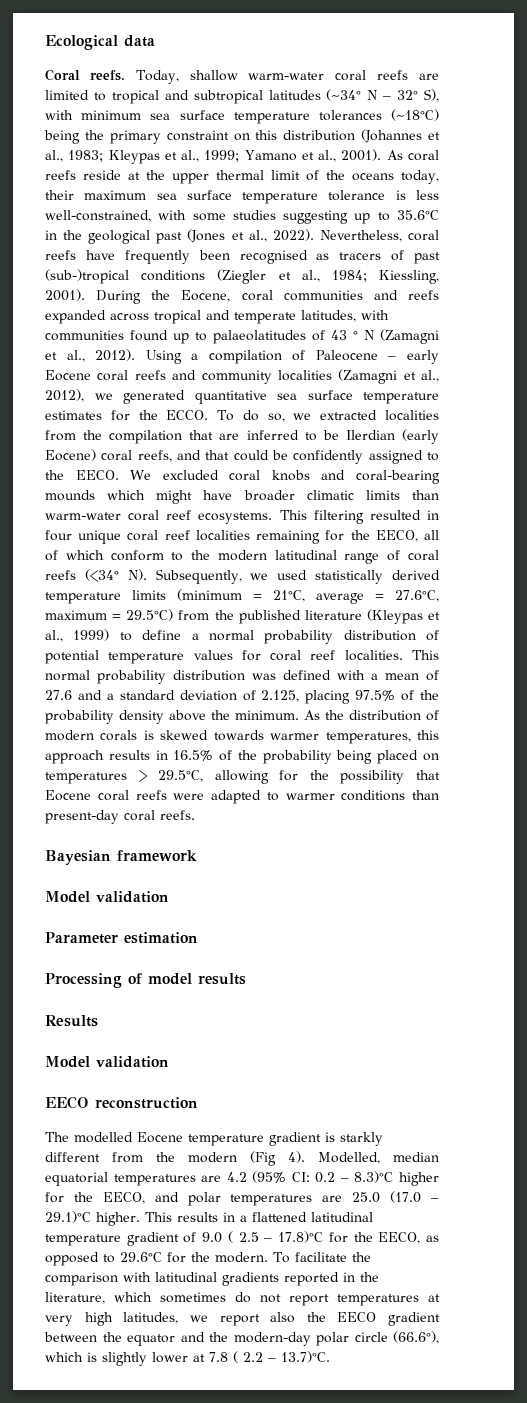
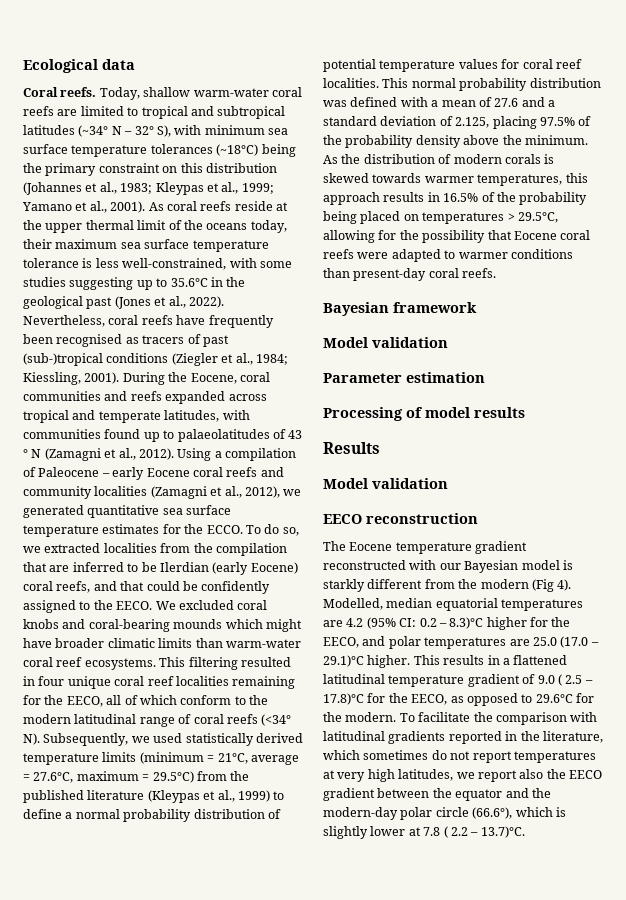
[74,1132,133,1143] modelled -> (346, 546) none
(321, 1139) none -> [323,560,560,573] reconstructed with our Bayesian model

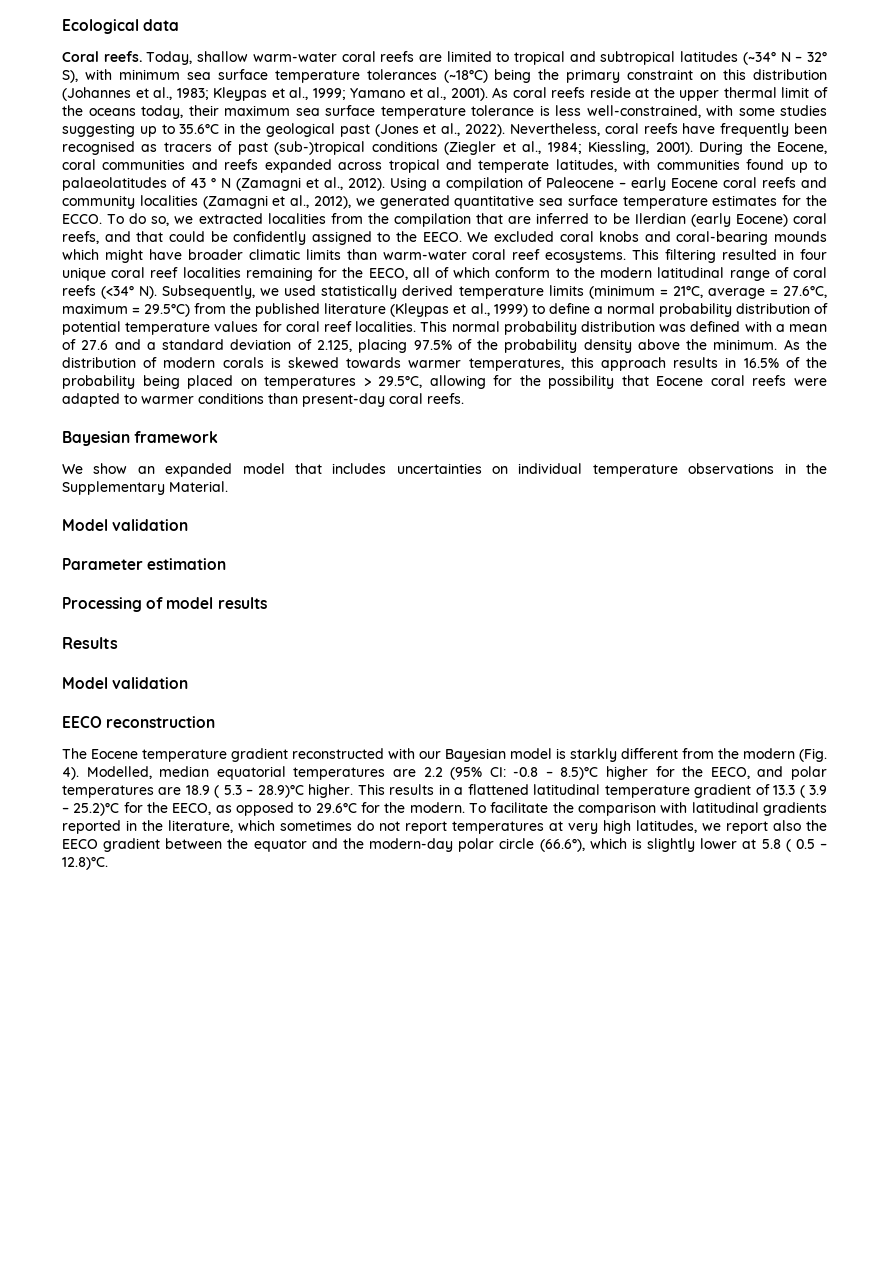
(477, 307) none -> [62,463,827,477] [62,481,228,495] // We show an expanded model that includes uncertainties on individual temperature observations in the Supplementary Material.
[531,579,554,592] (Fig -> [799,748,827,762] (Fig.
[346,618,364,627] 4.2 -> [423,767,443,777] 2.2
[419,617,484,629] 0.2 – 8.3)°C -> [513,766,599,780] -0.8 – 8.5)°C
[532,636,599,648] [323,655,364,667] 25.0 (17.0 – 29.1)°C -> [185,784,304,798] 18.9 ( 5.3 – 28.9)°C
[537,674,593,686] [323,693,364,705] 9.0 ( 2.5 – 17.8)°C -> [773,785,828,798] [62,802,120,816] 13.3 ( 3.9 – 25.2)°C
[423,826,525,838] 7.8 ( 2.2 – 13.7)°C. -> [761,839,827,852] [62,856,108,870] 5.8 ( 0.5 – 12.8)°C.

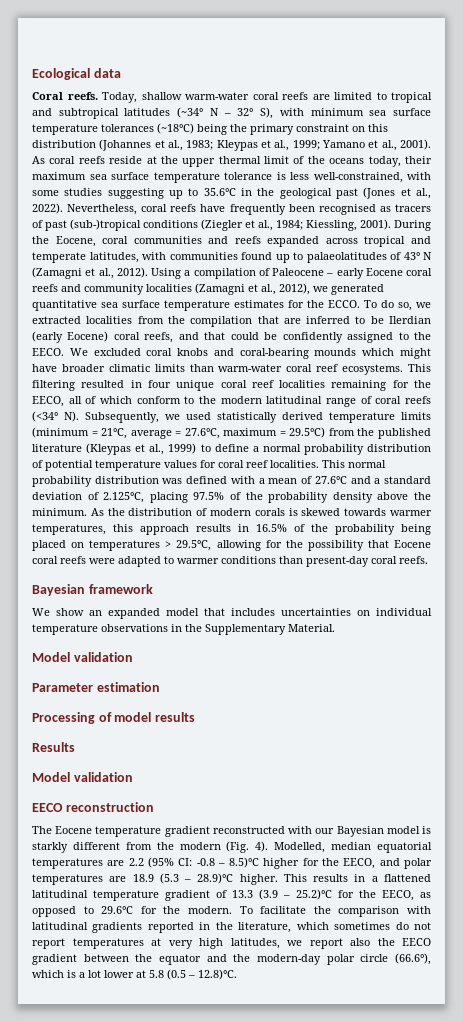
[190,177,216,188] 43 ° -> [403,252,420,260] 43°
[81,340,109,350] 27.6 -> [314,476,347,484] 27.6°C
[316,340,352,352] 2.125, -> [103,492,145,503] 2.125°C,
[214,785,242,798] ( 5.3 -> [159,873,179,884] (5.3
[799,785,828,798] ( 3.9 -> [259,889,278,900] (3.9
[647,838,696,852] slightly -> [79,970,101,978] a lot
[785,839,815,852] ( 0.5 -> [167,969,186,980] (0.5

